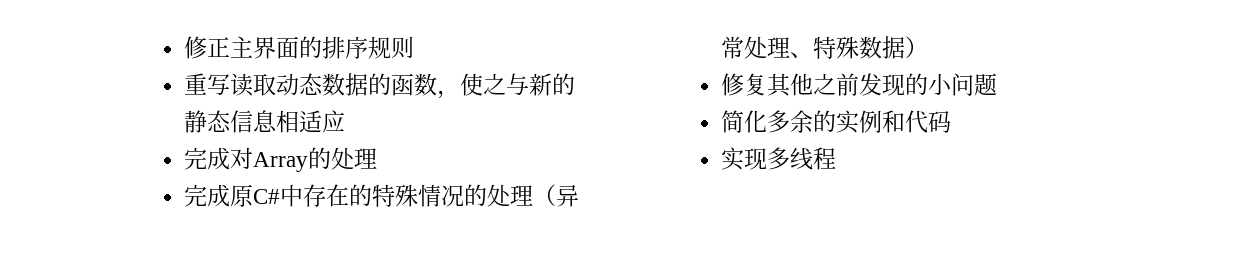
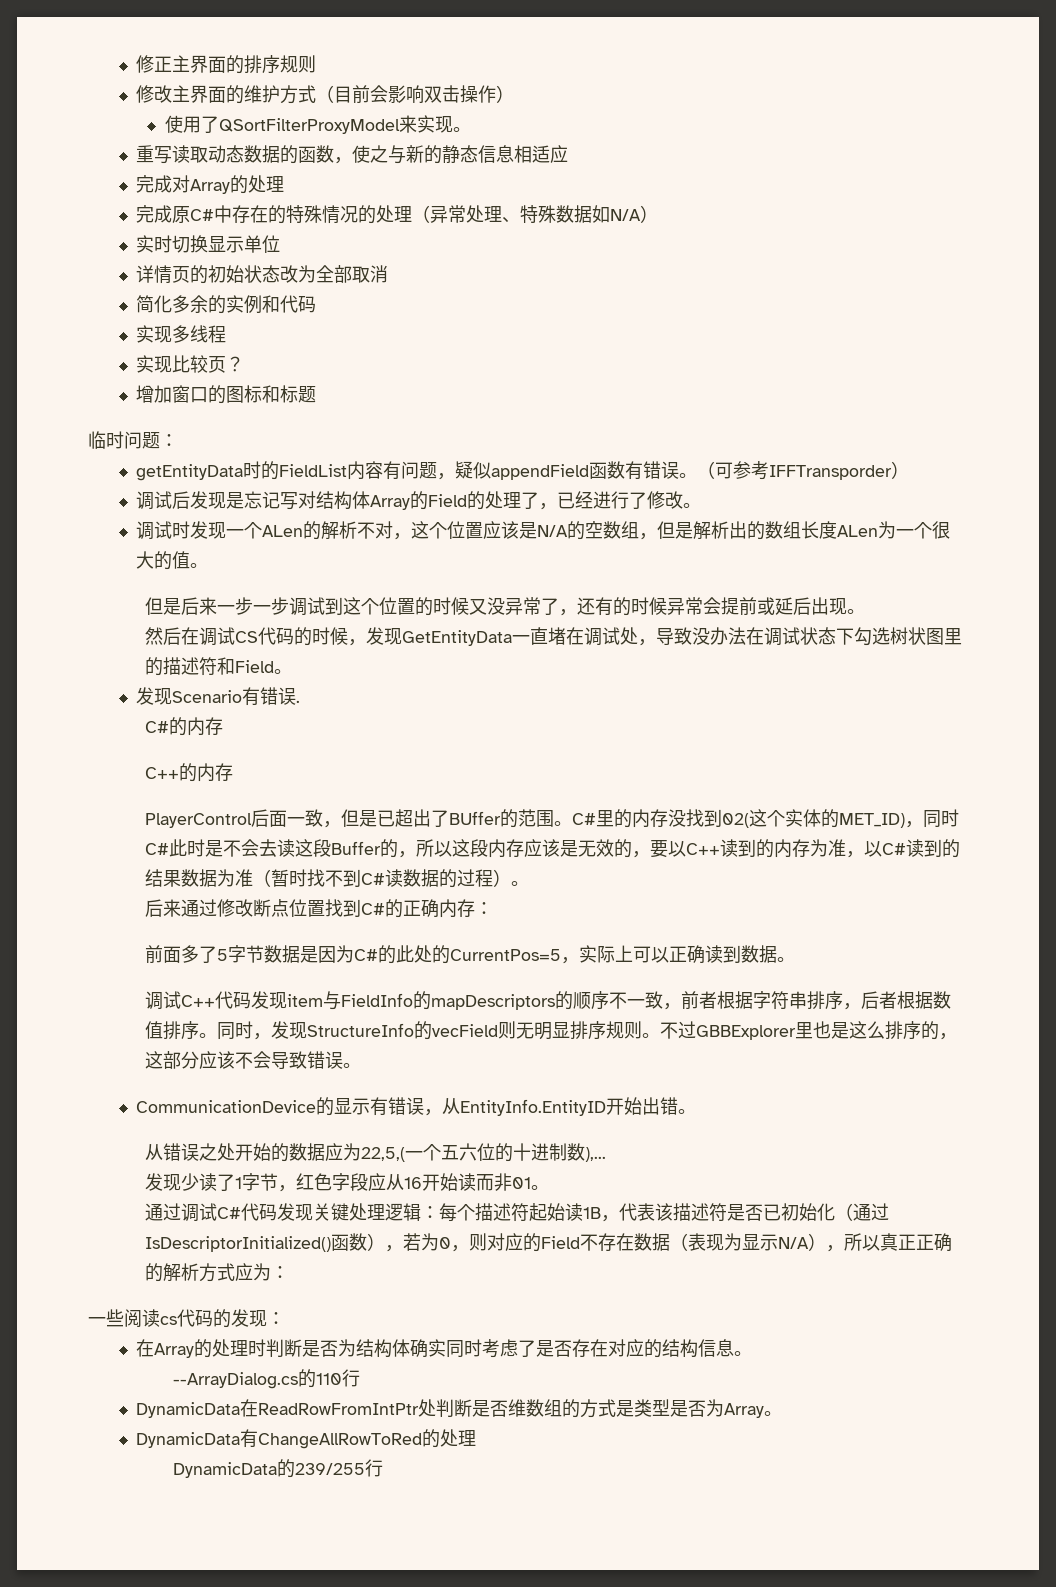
(415, 47) none -> [136,85,515,104] [164,115,471,134] // 修改主界面的维护方式（目前会影响双击操作） // 使用了QSortFilterProxyModel来实现。
[905,36,929,58] [721,73,998,97] ） // 修复其他之前发现的小问题 -> [592,205,659,223] [136,235,281,253] [136,265,389,284] 如N/A） // 实时切换显示单位 // 详情页的初始状态改为全部取消
(837, 158) none -> [136,355,245,373] [136,385,317,404] [88,431,178,449] [136,461,910,481] [136,491,702,510] [136,521,951,540] [136,551,209,570] [144,597,865,616] [144,627,962,646] [144,657,292,676] [136,687,301,706] [144,717,223,736] [144,763,233,782] [144,809,959,828] [144,839,960,858] [144,869,529,888] [144,899,493,918] [144,945,795,964] [144,991,951,1010] [144,1021,957,1040] [144,1051,361,1069] [136,1097,697,1116] [144,1143,606,1162] [144,1173,549,1192] [144,1203,889,1222] [144,1233,952,1252] [144,1263,289,1282] [88,1309,285,1328] [136,1339,753,1358] [173,1369,361,1389] [136,1399,783,1418] [136,1429,477,1449] [173,1459,384,1478] // 实现比较页？ // 增加窗口的图标和标题 // 临时问题： // getEntityData时的FieldList内容有问题，疑似appendField函数有错误。（可参考IFFTransporder） // 调试后发现是忘记写对结构体Array的Field的处理了，已经进行了修改。 // 调试时发现一个ALen的解析不对，这个位置应该是N/A的空数组，但是解析出的数组长度ALen为一个很大的值。 // 但是后来一步一步调试到这个位置的时候又没异常了，还有的时候异常会提前或延后出现。 // 然后在调试CS代码的时候，发现GetEntityData一直堵在调试处，导致没办法在调试状态下勾选树状图里的描述符和Field。 // 发现Scenario有错误. // C#的内存 // C++的内存 // PlayerControl后面一致，但是已超出了BUffer的范围。C#里的内存没找到02(这个实体的MET_ID)，同时C#此时是不会去读这段Buffer的，所以这段内存应该是无效的，要以C++读到的内存为准，以C#读到的结果数据为准（暂时找不到C#读数据的过程）。 // 后来通过修改断点位置找到C#的正确内存： // 前面多了5字节数据是因为C#的此处的CurrentPos=5，实际上可以正确读到数据。 // 调试C++代码发现item与FieldInfo的mapDescriptors的顺序不一致，前者根据字符串排序，后者根据数值排序。同时，发现StructureInfo的vecField则无明显排序规则。不过GBBExplorer里也是这么排序的，这部分应该不会导致错误。 // CommunicationDevice的显示有错误，从EntityInfo.EntityID开始出错。 // 从错误之处开始的数据应为22,5,(一个五六位的十进制数),... // 发现少读了1字节，红色字段应从16开始读而非01。 // 通过调试C#代码发现关键处理逻辑：每个描述符起始读1B，代表该描述符是否已初始化（通过IsDescriptorInitialized()函数），若为0，则对应的Field不存在数据（表现为显示N/A），所以真正正确的解析方式应为： // 一些阅读cs代码的发现： // 在Array的处理时判断是否为结构体确实同时考虑了是否存在对应的结构信息。 // --ArrayDialog.cs的110行 // DynamicData在ReadRowFromIntPtr处判断是否维数组的方式是类型是否为Array。 // DynamicData有ChangeAllRowToRed的处理 // DynamicData的239/255行

